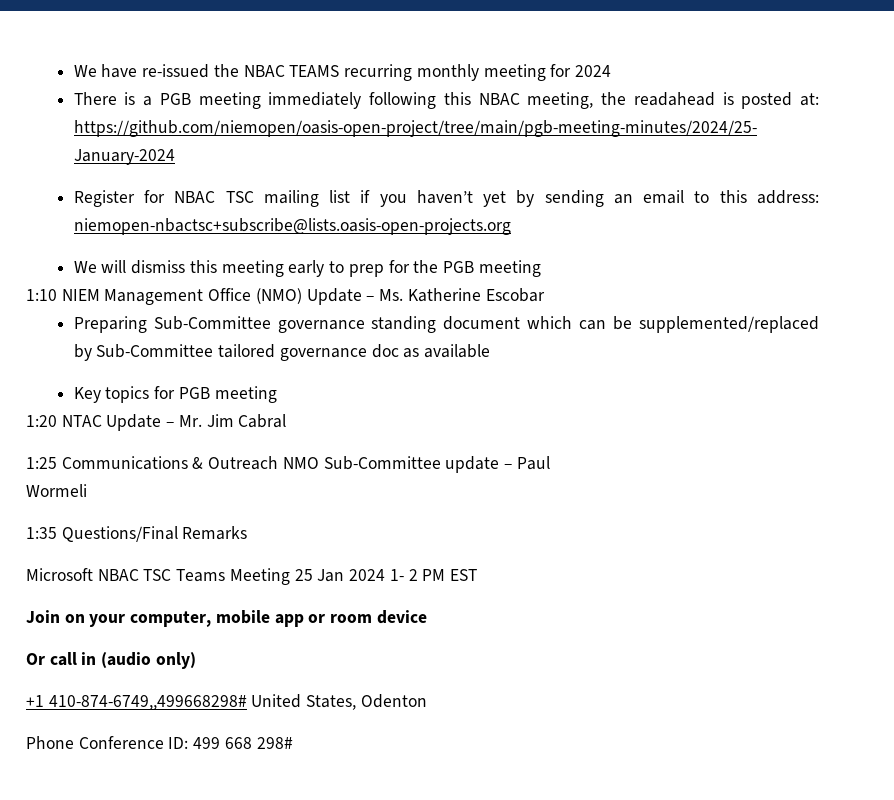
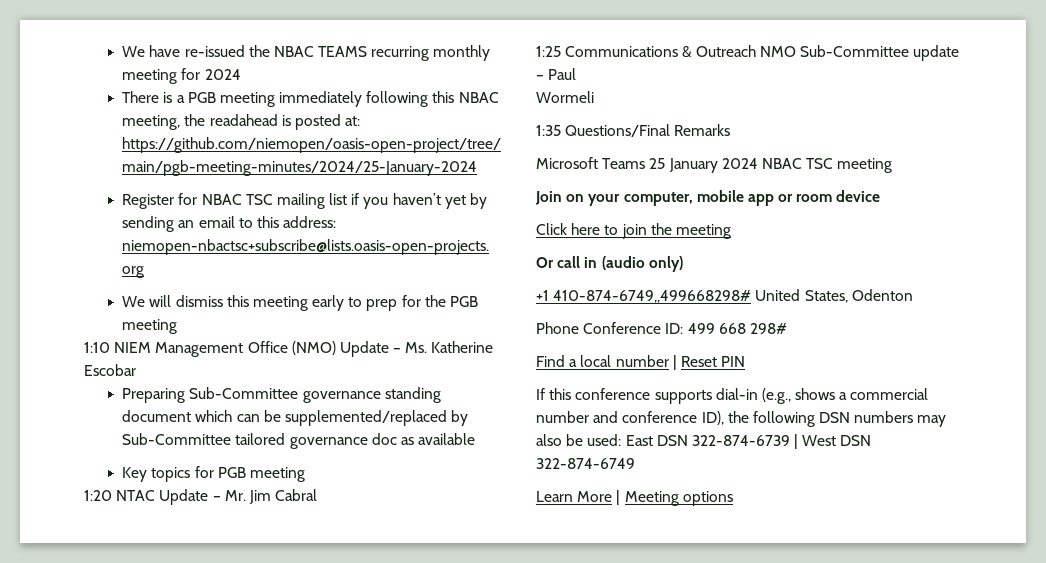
[97,568,477,585] NBAC TSC Teams Meeting 25 Jan 2024 1- 2 PM EST -> [602,158,893,173] Teams 25 January 2024 NBAC TSC meeting
(427, 617) none -> [536,223,731,239] // Click here to join the meeting
(293, 743) none -> [536,355,746,370] [536,388,929,404] [536,411,947,427] [536,434,872,449] [536,458,635,469] [536,490,733,506] // Find a local number | Reset PIN // If this conference supports dial-in (e.g., shows a commercial number and conference ID), the following DSN numbers may also be used: East DSN 322-874-6739 | West DSN 322-874-6749 // Learn More | Meeting options

